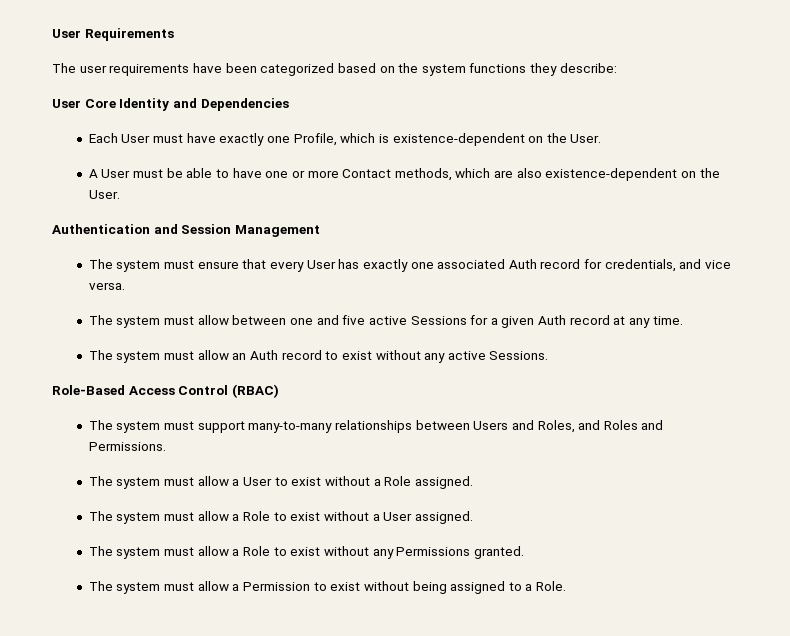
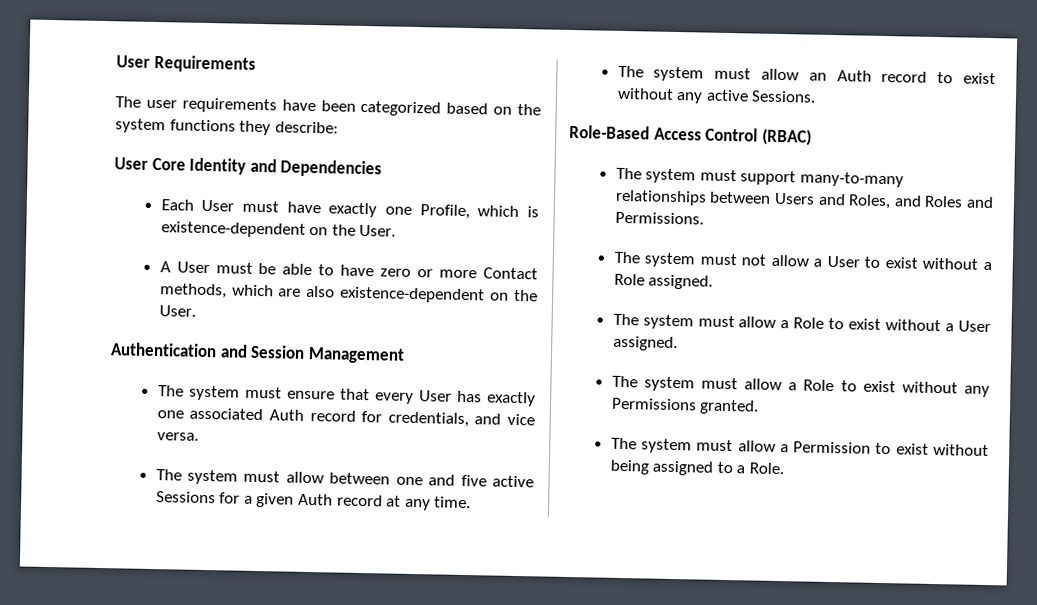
[265,171,289,178] one -> [380,268,412,277] zero
(195, 481) none -> [741,254,767,266] not

